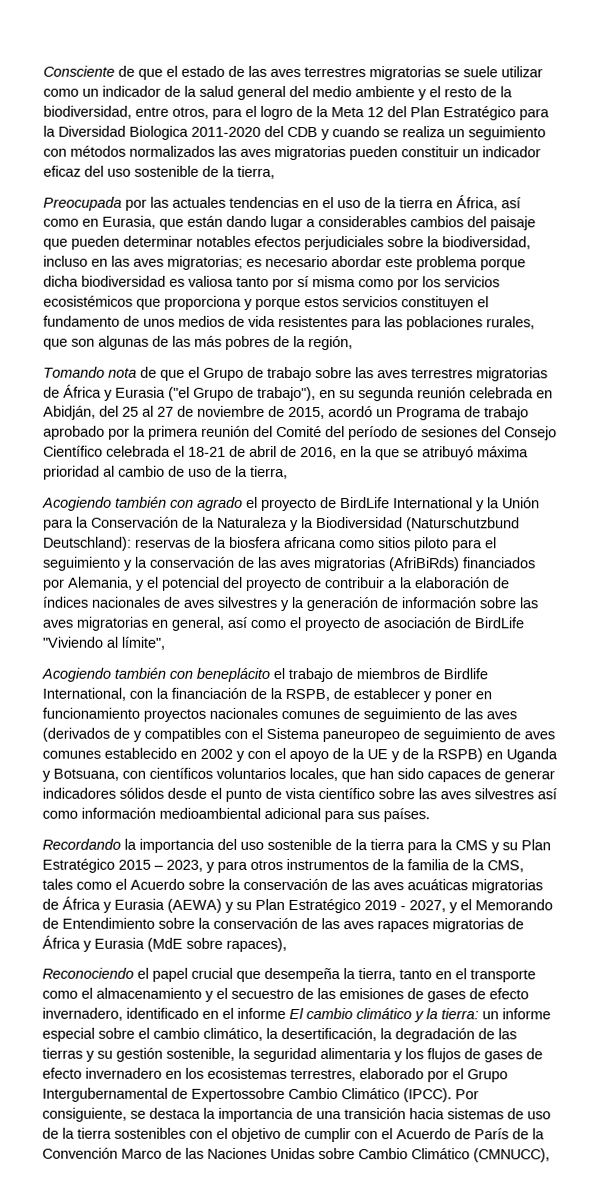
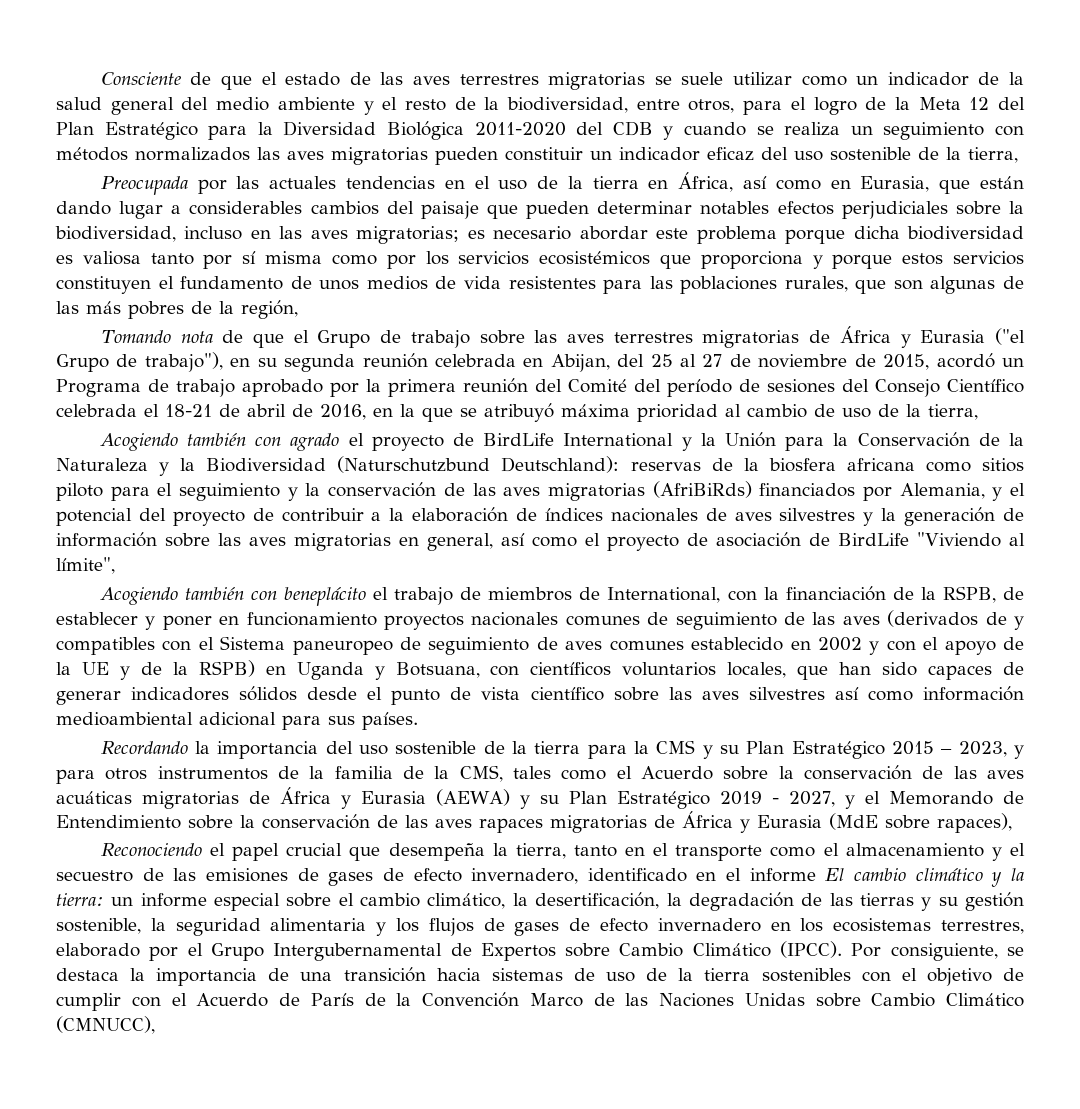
[129,125,189,140] Biologica -> [387,121,464,140] Biológica
[43,405,96,420] Abidján, -> [550,354,610,372] Abijan,
[443,668,488,680] Birdlife -> (601, 593) none
[191,1087,285,1102] Expertossobre -> [480,943,611,961] Expertos sobre

